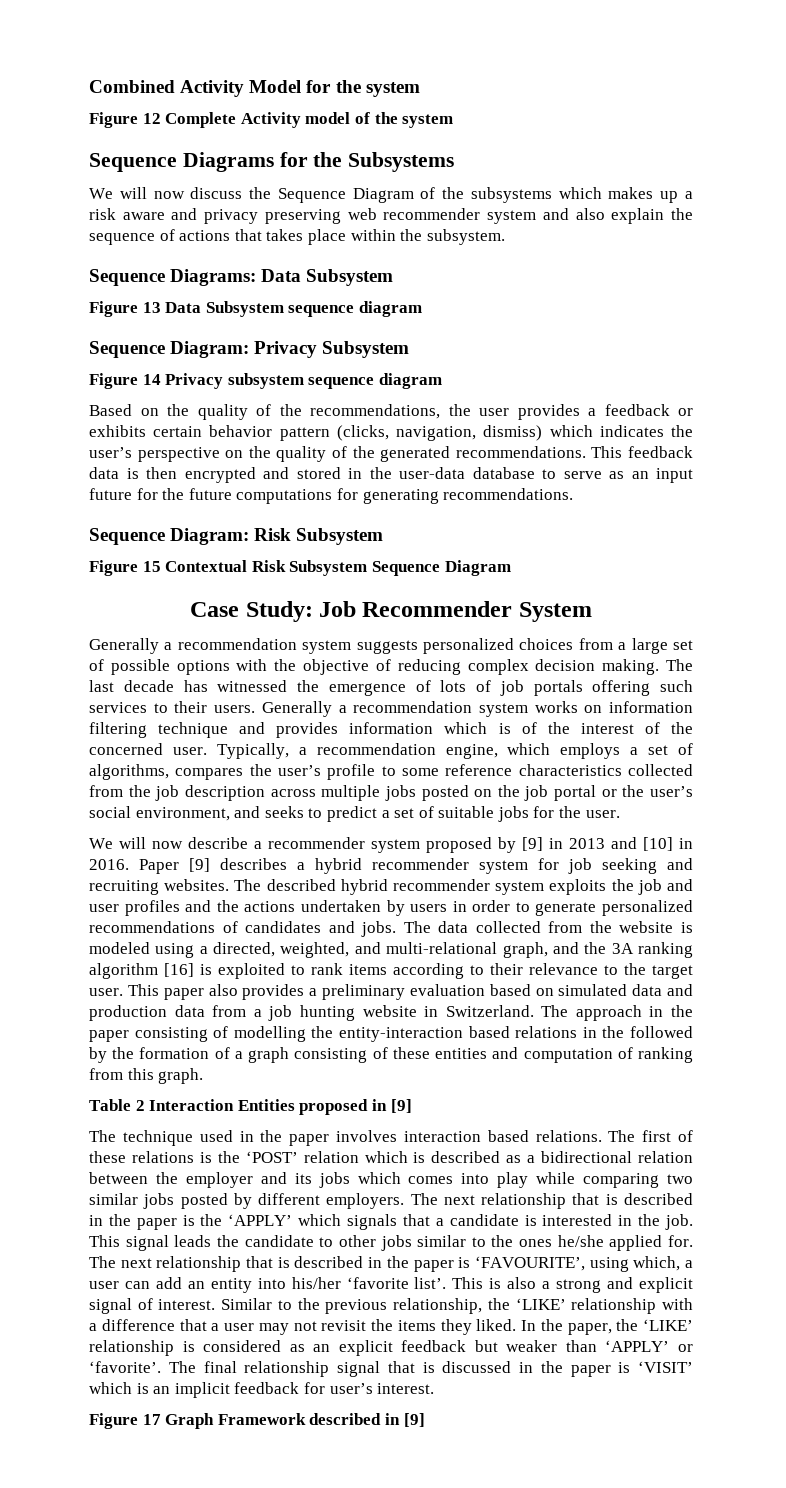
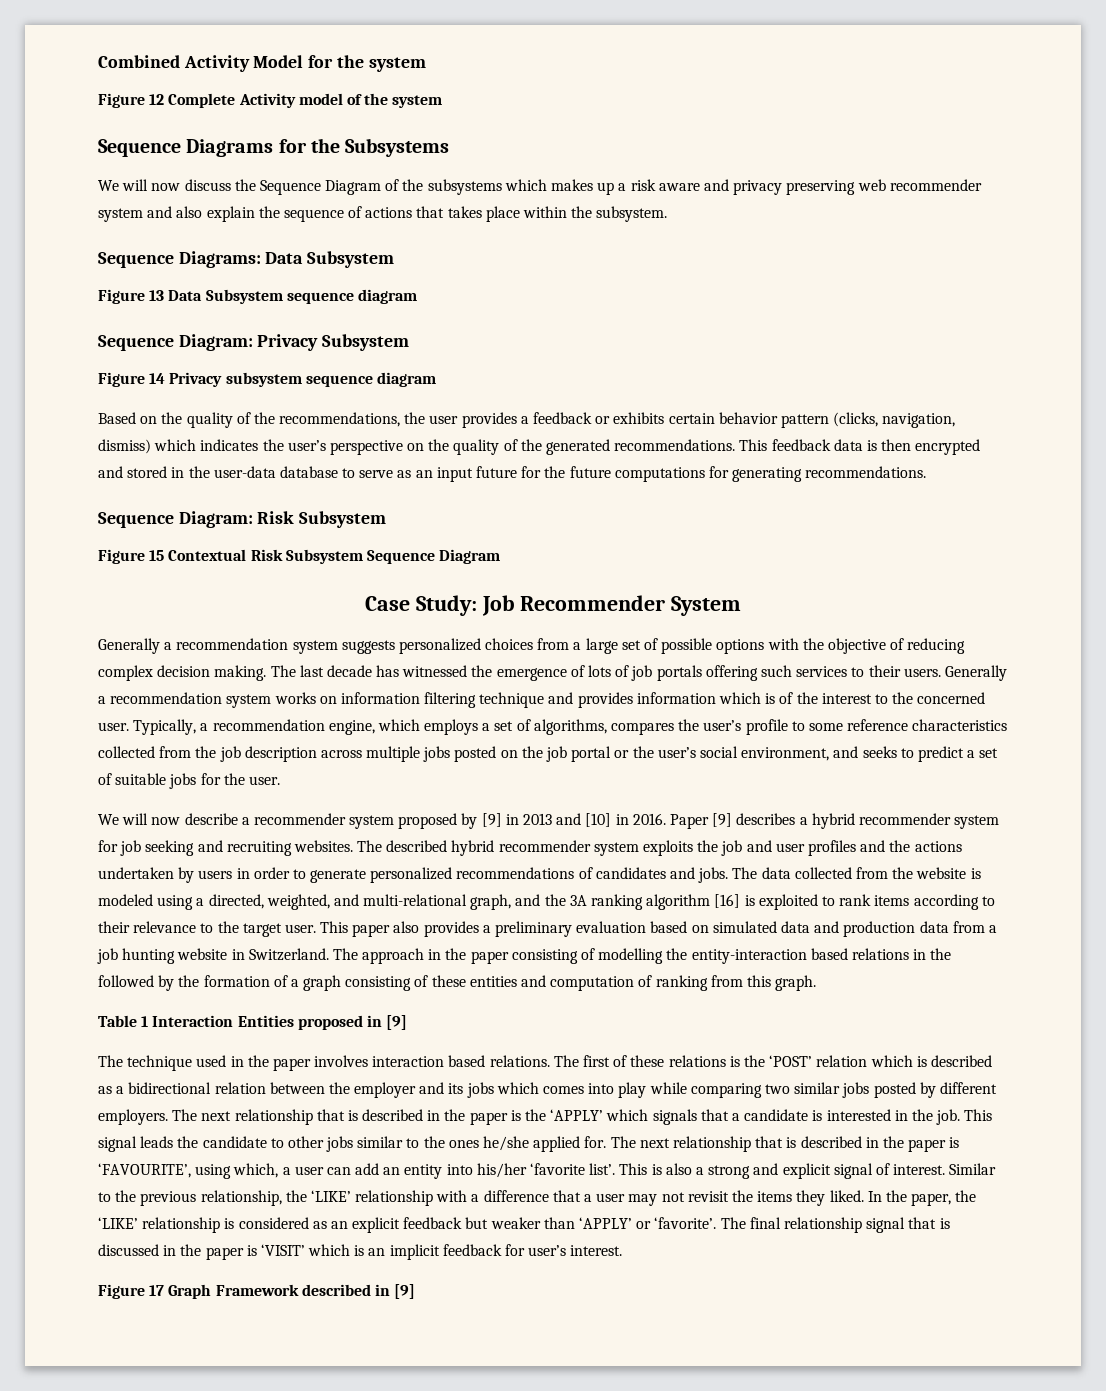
[644,722,660,734] of -> [874,694,888,704] to
[135,1100,145,1111] 2 -> [141,1016,149,1027] 1

